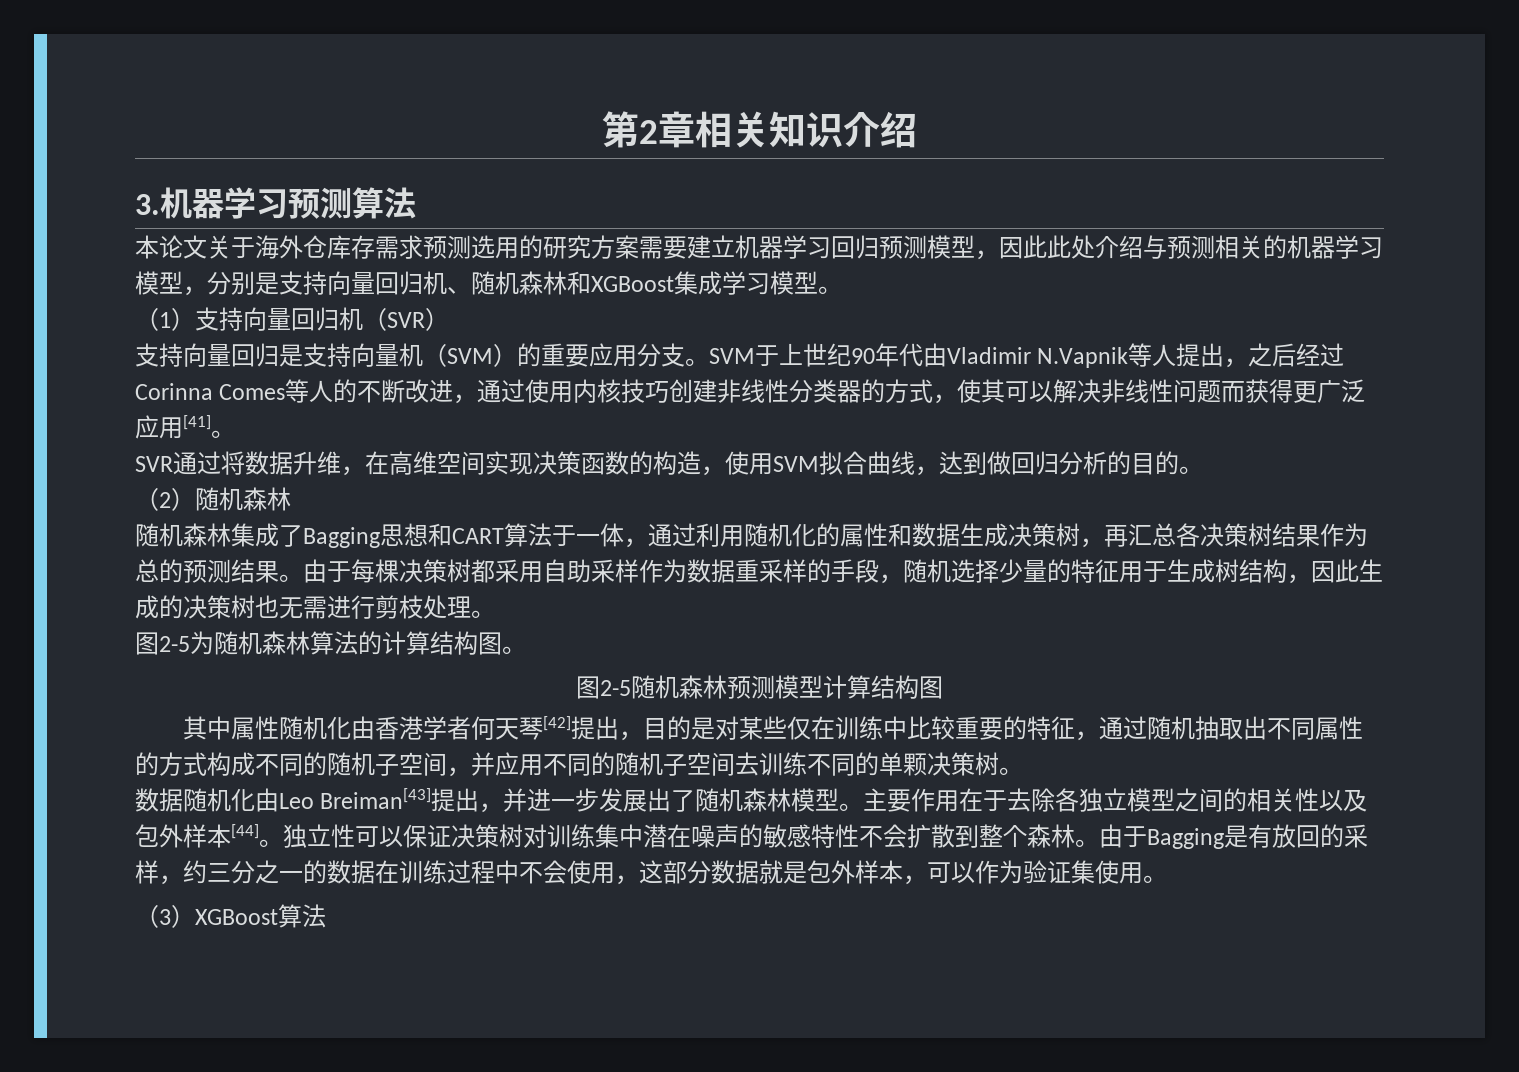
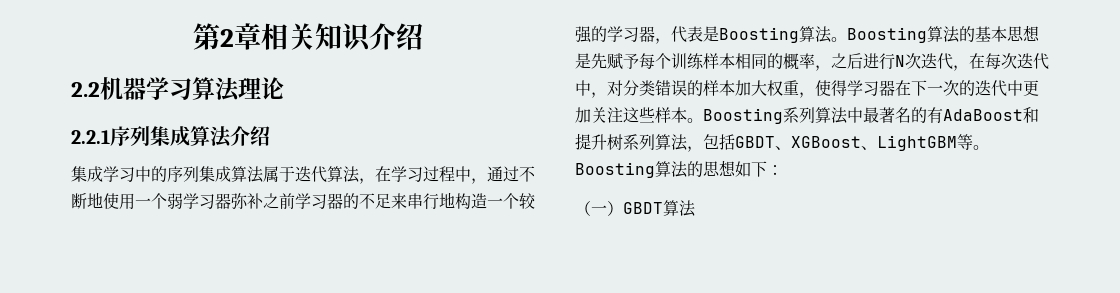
[135,187,416,219] [135,235,1383,260] [135,271,842,296] [135,307,449,331] [135,343,1345,368] [135,379,1366,404] [135,415,211,439] [211,430,235,438] [135,451,1203,476] [135,487,291,511] [135,523,1368,548] [135,559,1383,584] [135,595,495,619] [135,631,526,655] [576,675,943,699] [183,716,1364,741] [135,752,1023,777] [135,788,1368,813] [135,824,259,848] [259,824,1368,849] [135,860,1167,885] [135,905,278,928] 3.机器学习预测算法 // 本论文关于海外仓库存需求预测选用的研究方案需要建立机器学习回归预测模型，因此此处介绍与预测相关的机器学习模型，分别是支持向量回归机、随机森林和XGBoost集成学习模型。 // （1）支持向量回归机（SVR） // 支持向量回归是支持向量机（SVM）的重要应用分支。SVM于上世纪90年代由Vladimir N.Vapnik等人提出，之后经过Corinna Comes等人的不断改进，通过使用内核技巧创建非线性分类器的方式，使其可以解决非线性问题而获得更广泛应用[41]。 // SVR通过将数据升维，在高维空间实现决策函数的构造，使用SVM拟合曲线，达到做回归分析的目的。 // （2）随机森林 // 随机森林集成了Bagging思想和CART算法于一体，通过利用随机化的属性和数据生成决策树，再汇总各决策树结果作为总的预测结果。由于每棵决策树都采用自助采样作为数据重采样的手段，随机选择少量的特征用于生成树结构，因此生成的决策树也无需进行剪枝处理。 // 图2-5为随机森林算法的计算结构图。 // 图2-5随机森林预测模型计算结构图 // 其中属性随机化由香港学者何天琴[42]提出，目的是对某些仅在训练中比较重要的特征，通过随机抽取出不同属性的方式构成不同的随机子空间，并应用不同的随机子空间去训练不同的单颗决策树。 // 数据随机化由Leo Breiman[43]提出，并进一步发展出了随机森林模型。主要作用在于去除各独立模型之间的相关性以及包外样本[44]。独立性可以保证决策树对训练集中潜在噪声的敏感特性不会扩散到整个森林。由于Bagging是有放回的采样，约三分之一的数据在训练过程中不会使用，这部分数据就是包外样本，可以作为验证集使用。 // （3）XGBoost -> [71,77,284,102] [71,126,270,148] [71,166,535,184] [71,192,536,210] [575,25,1040,44] [575,53,1049,71] [575,80,1039,98] [575,107,1039,124] [575,133,989,152] [575,160,783,178] [575,201,663,216] 2.2机器学习算法理论 // 2.2.1序列集成算法介绍 // 集成学习中的序列集成算法属于迭代算法，在学习过程中，通过不断地使用一个弱学习器弥补之前学习器的不足来串行地构造一个较强的学习器，代表是Boosting算法。Boosting算法的基本思想是先赋予每个训练样本相同的概率，之后进行N次迭代，在每次迭代中，对分类错误的样本加大权重，使得学习器在下一次的迭代中更加关注这些样本。Boosting系列算法中最著名的有AdaBoost和提升树系列算法，包括GBDT、XGBoost、LightGBM等。Boosting算法的思想如下： // （一）GBDT

